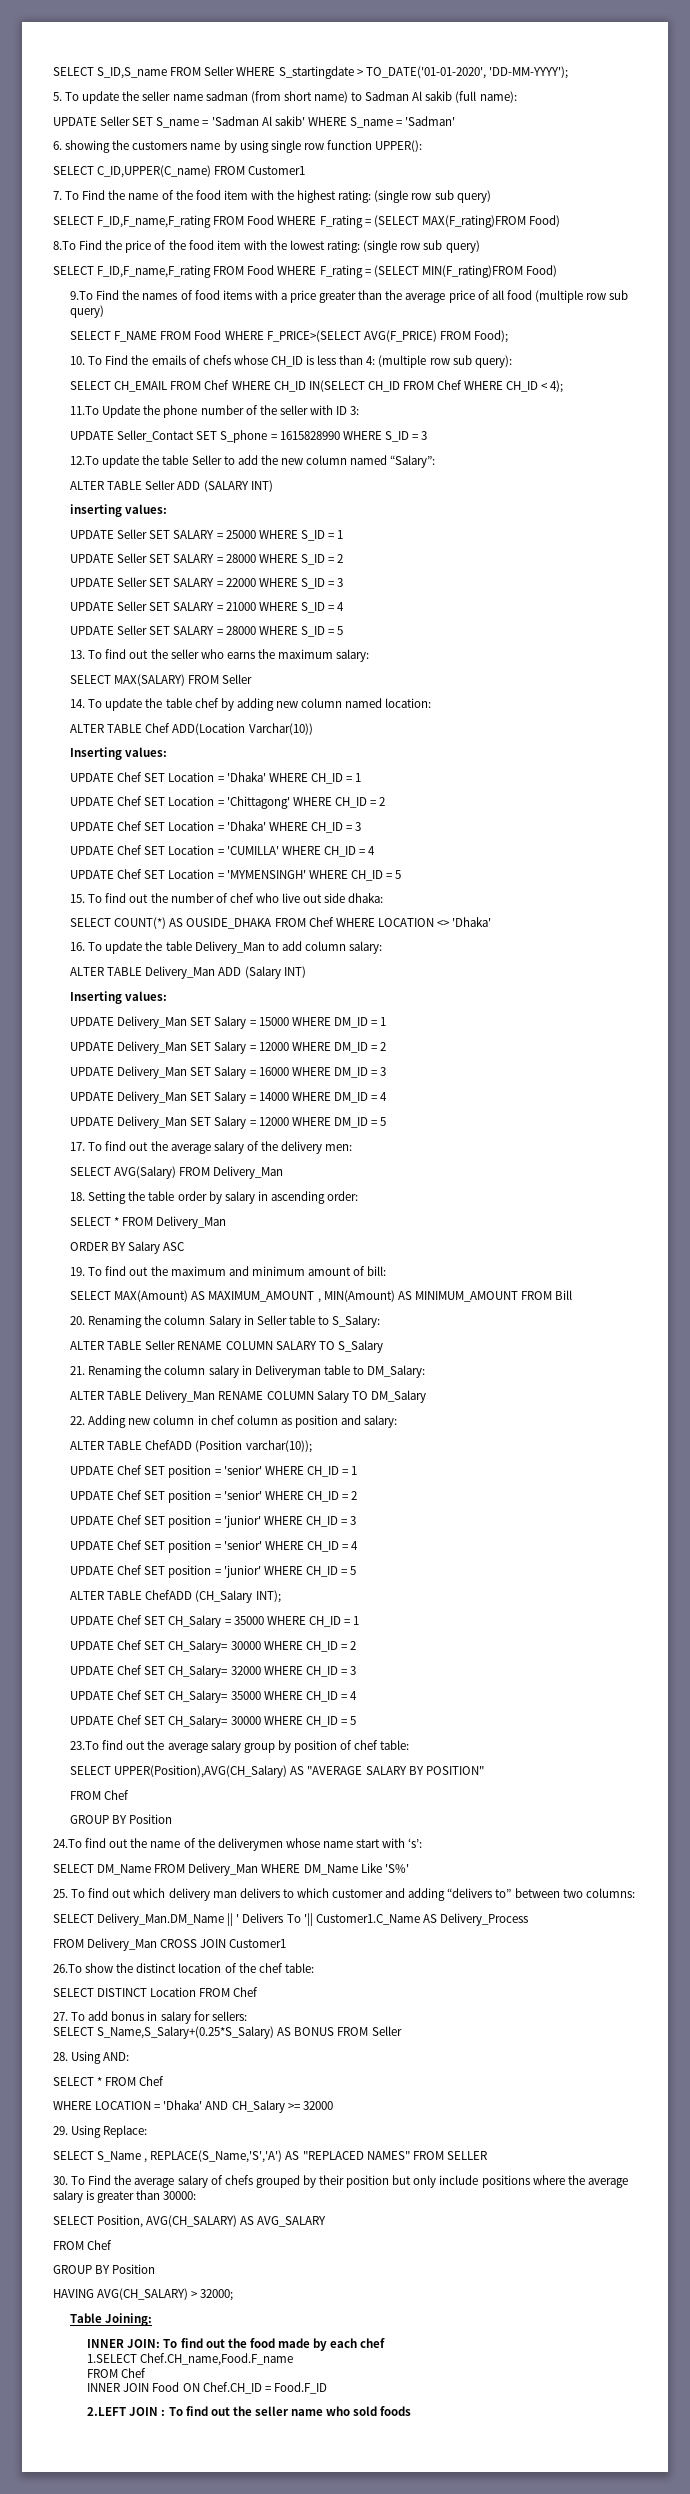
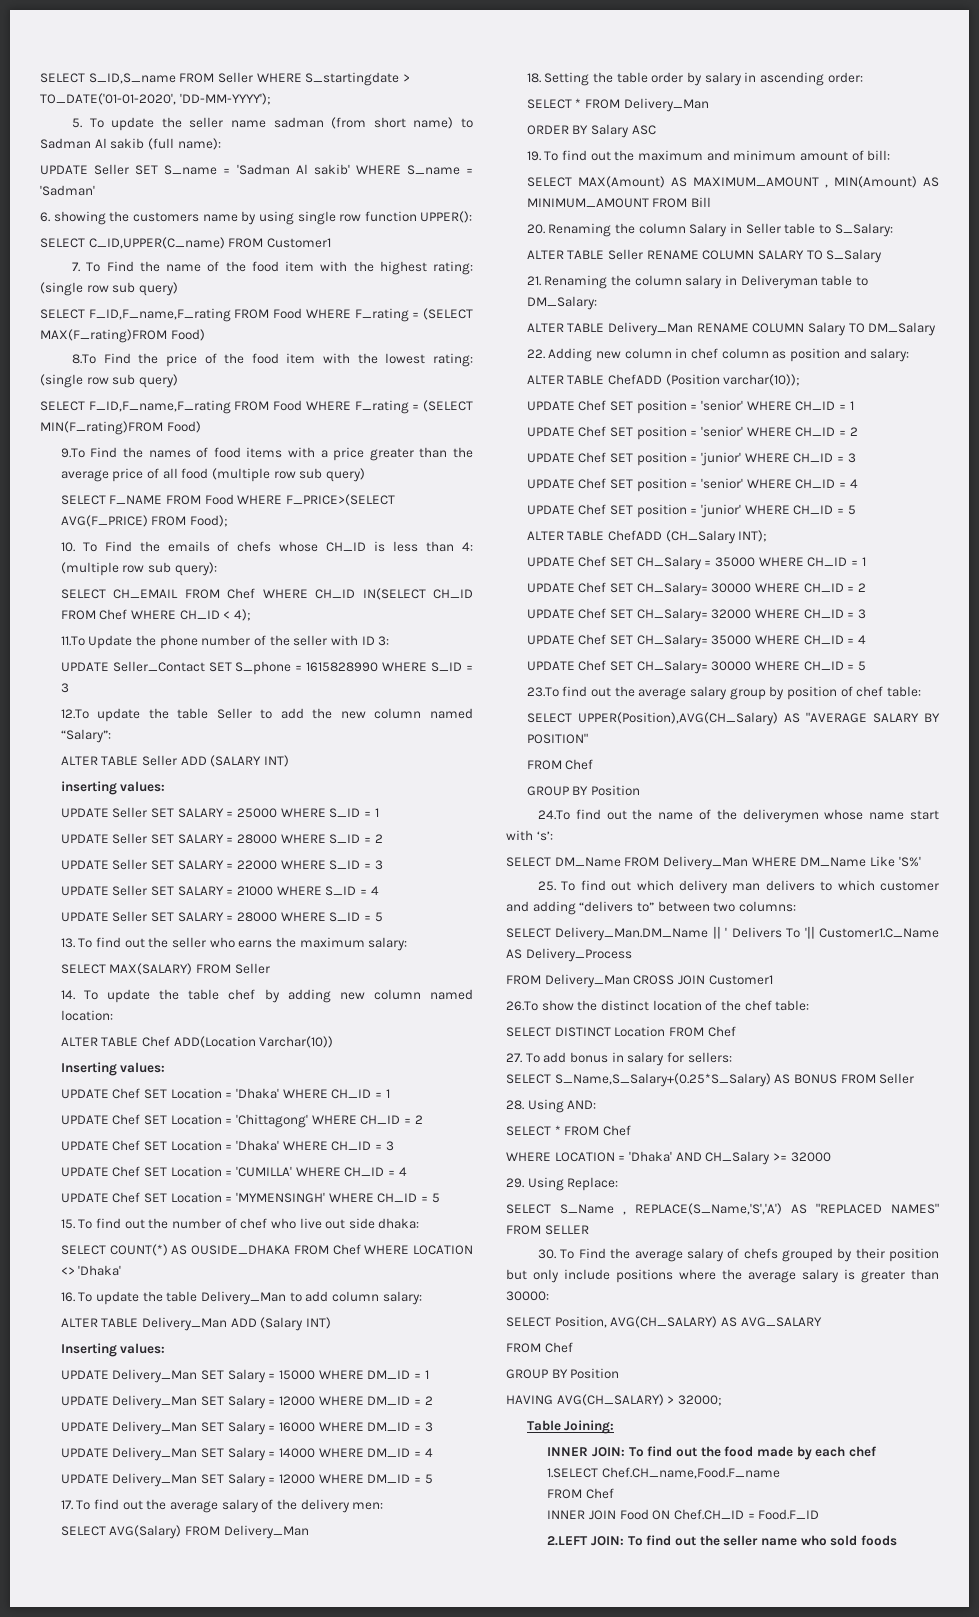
[129,2407,166,2416] JOIN : -> [591,1536,625,1546] JOIN:

